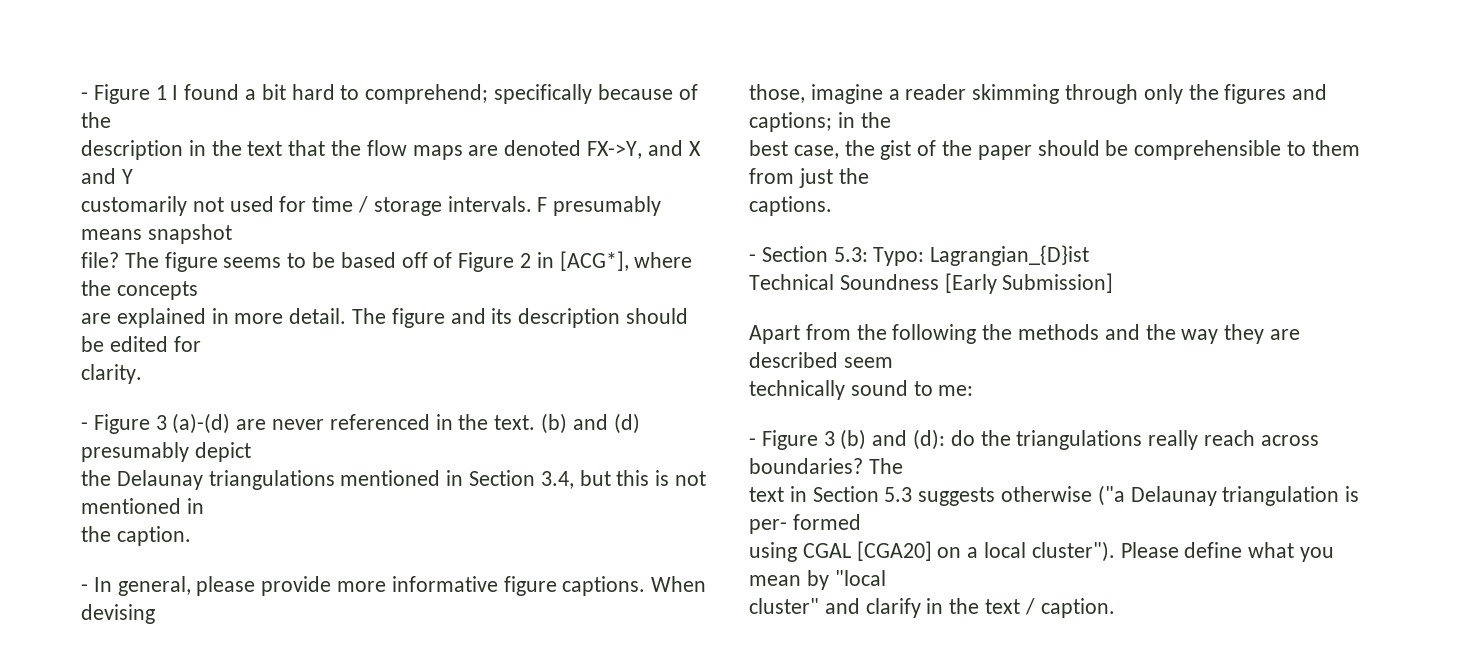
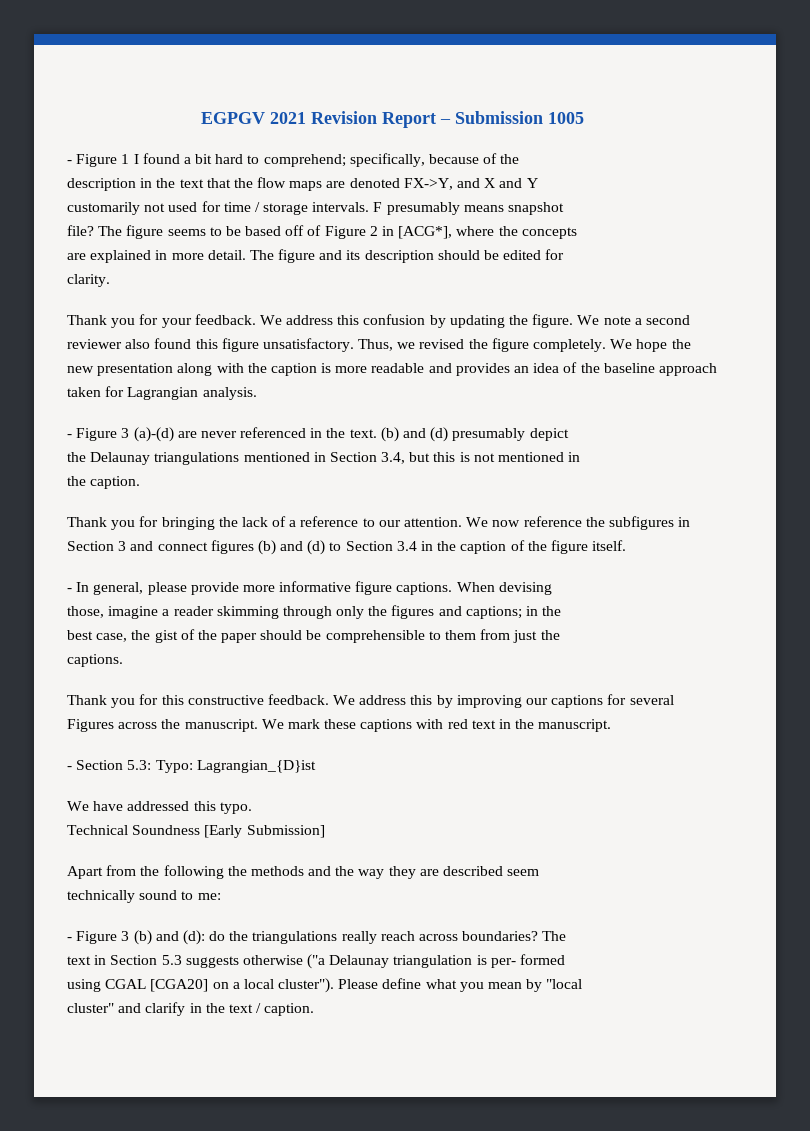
(81, 96) none -> [201,111,584,128] EGPGV 2021 Revision Report – Submission 1005 //
[494,84,593,104] specifically -> [349,153,425,167] specifically,
(142, 374) none -> [67,314,690,328] [67,338,691,352] [67,362,717,376] [67,386,257,400] // Thank you for your feedback. We address this confusion by updating the figure. We note a second reviewer also found this figure unsatisfactory. Thus, we revised the figure completely. We hope the new presentation along with the caption is more readable and provides an idea of the baseline approach taken for Lagrangian analysis.
(191, 536) none -> [67,516,691,530] [67,540,627,555] // Thank you for bringing the lack of a reference to our attention. We now reference the subfigures in Section 3 and connect figures (b) and (d) to Section 3.4 in the caption of the figure itself.
(832, 206) none -> [67,694,674,708] [67,719,612,732] // Thank you for this constructive feedback. We address this by improving our captions for several Figures across the manuscript. We mark these captions with red text in the manuscript.
(1090, 255) none -> [67,801,252,814] // We have addressed this typo.

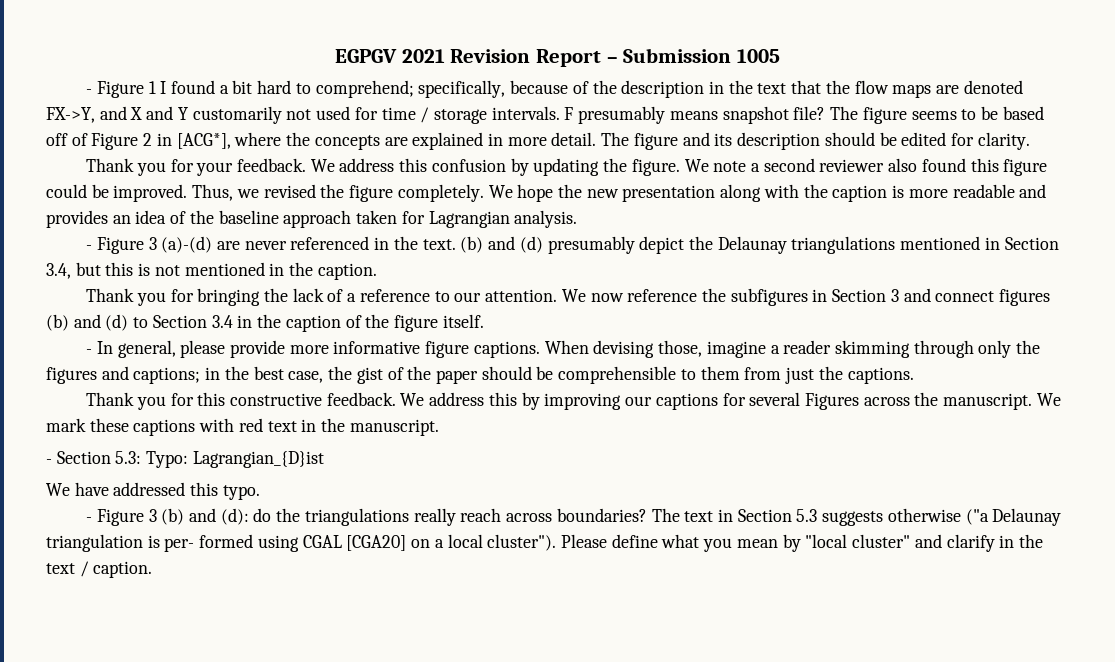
(520, 159) // -> (617, 87) none
(538, 183) // -> (188, 113) none
(565, 208) // -> (789, 115) none
(577, 233) // -> (380, 142) none
(565, 254) // -> (974, 139) none
[262,338,354,352] unsatisfactory. -> [46,184,188,202] could be improved.
(569, 434) // -> (685, 245) none
(581, 457) // -> (285, 269) none
(552, 588) // -> (655, 349) none
(562, 611) // -> (249, 373) none
(560, 635) // -> (843, 373) none
[67,825,325,838] [67,865,540,879] [67,890,221,903] // Technical Soundness [Early Submission] // Apart from the following the methods and the way they are described seem // technically sound to me: -> (260, 492) none
(567, 936) // -> (680, 515) none
(566, 959) // -> (254, 541) none
(583, 984) // -> (848, 541) none

